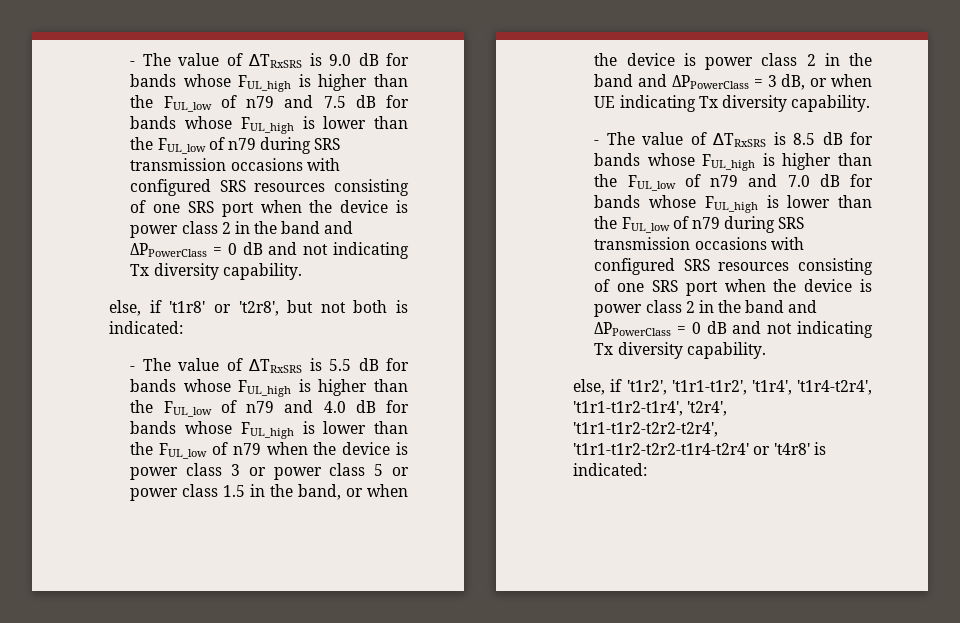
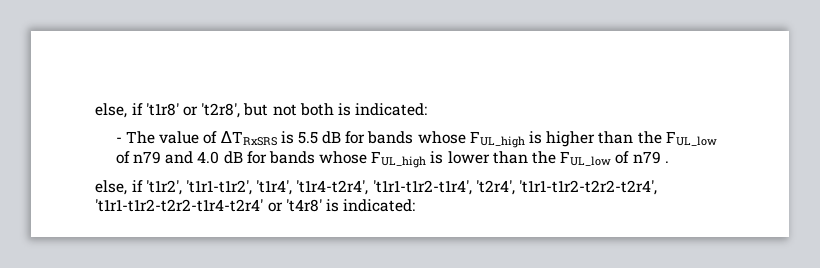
[130,53,409,68] [130,74,408,92] [130,95,409,112] [130,116,408,134] [130,137,341,154] [130,158,340,171] [130,179,409,196] [130,200,408,217] [130,221,354,238] [130,242,409,259] [130,263,302,280] - The value of ∆TRxSRS is 9.0 dB for bands whose FUL_high is higher than the FUL_low of n79 and 7.5 dB for bands whose FUL_high is lower than the FUL_low of n79 during SRS transmission occasions with configured SRS resources consisting of one SRS port when the device is power class 2 in the band and ΔPPowerClass = 0 dB and not indicating Tx diversity capability. // -> (95, 110) none
[266,442,408,455] [130,463,409,480] [130,484,408,501] [594,53,872,70] [594,74,872,90] [594,95,871,112] [594,132,873,147] [594,153,872,171] [594,174,873,191] [594,195,872,213] [594,216,805,233] [594,237,804,250] [594,258,873,275] [594,279,872,296] [594,300,818,317] [594,321,873,338] [594,342,766,359] when the device is power class 3 or power class 5 or power class 1.5 in the band, or when the device is power class 2 in the band and ΔPPowerClass = 3 dB, or when UE indicating Tx diversity capability. // - The value of ∆TRxSRS is 8.5 dB for bands whose FUL_high is higher than the FUL_low of n79 and 7.0 dB for bands whose FUL_high is lower than the FUL_low of n79 during SRS transmission occasions with configured SRS resources consisting of one SRS port when the device is power class 2 in the band and ΔPPowerClass = 0 dB and not indicating Tx diversity capability. -> [664,161,669,163] .

